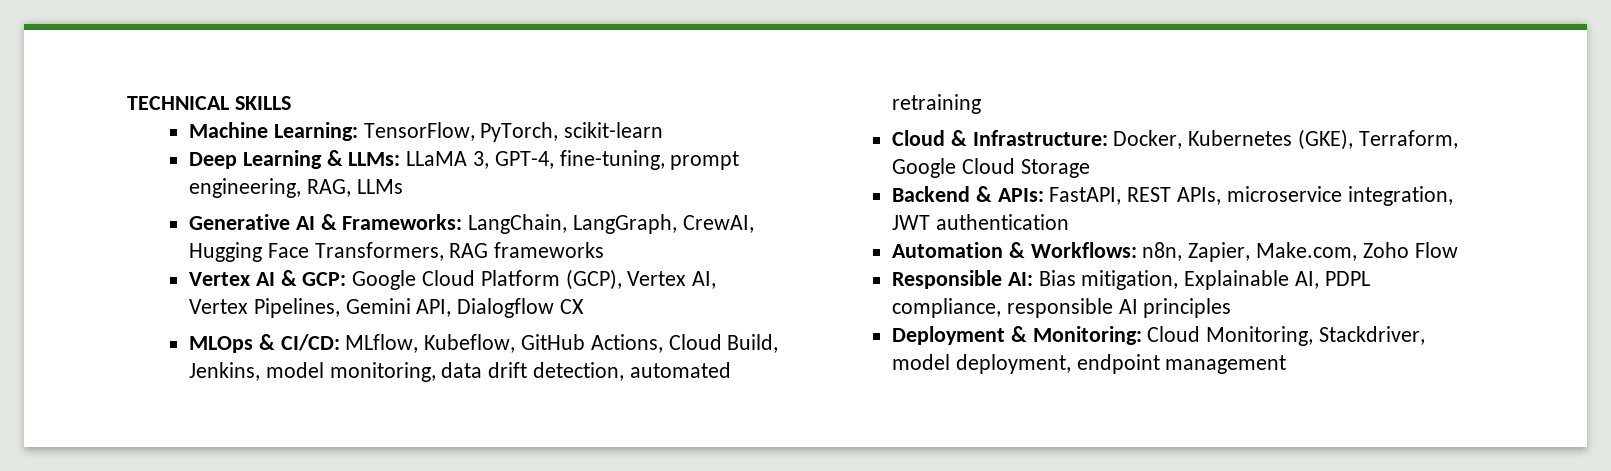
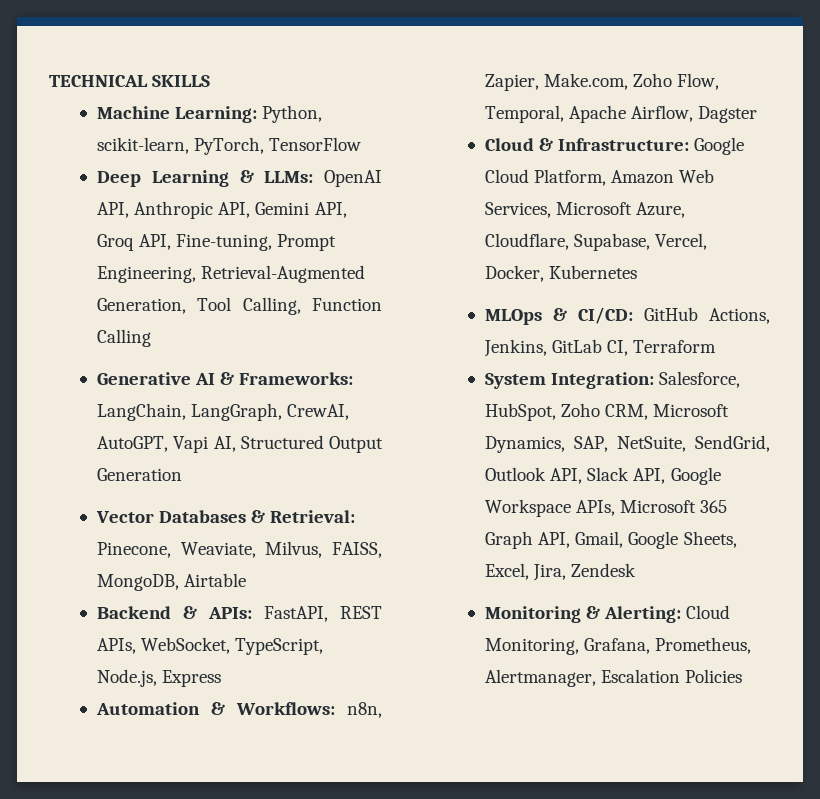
[363,122,664,142] TensorFlow, PyTorch, scikit-learn -> [262,105,323,123] [97,137,362,155] Python, scikit-learn, PyTorch, TensorFlow
[406,150,740,170] [189,178,403,198] LLaMA 3, GPT-4, fine-tuning, prompt engineering, RAG, LLMs -> [324,170,382,187] [97,201,347,219] [97,234,337,251] [97,265,366,283] [97,297,382,315] [97,329,152,347] OpenAI API, Anthropic API, Gemini API, Groq API, Fine-tuning, Prompt Engineering, Retrieval-Augmented Generation, Tool Calling, Function Calling
[189,242,605,262] [189,269,717,290] [189,298,585,318] [189,334,779,353] [189,362,731,382] [892,94,982,114] [892,129,1458,150] [892,158,1090,178] Hugging Face Transformers, RAG frameworks // Vertex AI & GCP: Google Cloud Platform (GCP), Vertex AI, Vertex Pipelines, Gemini API, Dialogflow CX // MLOps & CI/CD: MLflow, Kubeflow, GitHub Actions, Cloud Build, Jenkins, model monitoring, data drift detection, automated retraining // Cloud & Infrastructure: Docker, Kubernetes (GKE), Terraform, Google Cloud Storage -> [97,435,383,453] [97,468,183,481] [96,510,356,523] [97,541,382,558] [97,573,247,591] AutoGPT, Vapi AI, Structured Output Generation // Vector Databases & Retrieval: Pinecone, Weaviate, Milvus, FAISS, MongoDB, Airtable
[1226,186,1453,206] [892,214,1069,230] microservice integration, JWT authentication -> [141,637,324,655] [97,669,222,687] WebSocket, TypeScript, Node.js, Express
[1414,242,1458,258] [892,270,1370,290] [892,298,1232,318] [892,326,1426,346] [892,354,1287,374] Flow // Responsible AI: Bias mitigation, Explainable AI, PDPL compliance, responsible AI principles // Deployment & Monitoring: Cloud Monitoring, Stackdriver, model deployment, endpoint management -> [677,73,720,90] [485,105,758,123] [485,137,745,155] [485,169,715,186] [485,202,686,218] [485,233,708,251] [485,265,638,282] [485,307,770,325] [484,339,717,357] [485,371,741,389] [485,403,730,421] [485,435,770,453] [485,467,721,485] [485,499,728,517] [485,531,737,549] [485,563,637,581] [485,605,731,623] [485,637,752,655] [485,669,743,687] Flow, Temporal, Apache Airflow, Dagster // Cloud & Infrastructure: Google Cloud Platform, Amazon Web Services, Microsoft Azure, Cloudflare, Supabase, Vercel, Docker, Kubernetes // MLOps & CI/CD: GitHub Actions, Jenkins, GitLab CI, Terraform // System Integration: Salesforce, HubSpot, Zoho CRM, Microsoft Dynamics, SAP, NetSuite, SendGrid, Outlook API, Slack API, Google Workspace APIs, Microsoft 365 Graph API, Gmail, Google Sheets, Excel, Jira, Zendesk // Monitoring & Alerting: Cloud Monitoring, Grafana, Prometheus, Alertmanager, Escalation Policies

